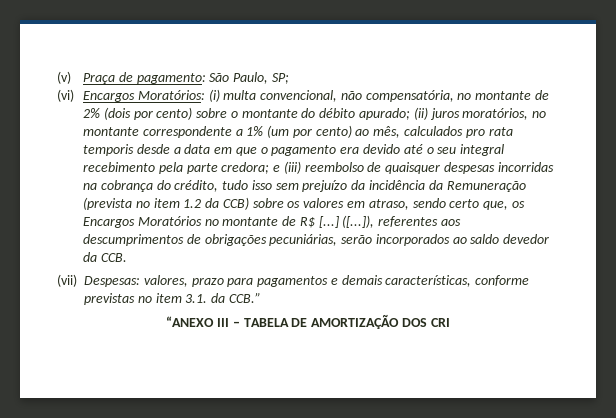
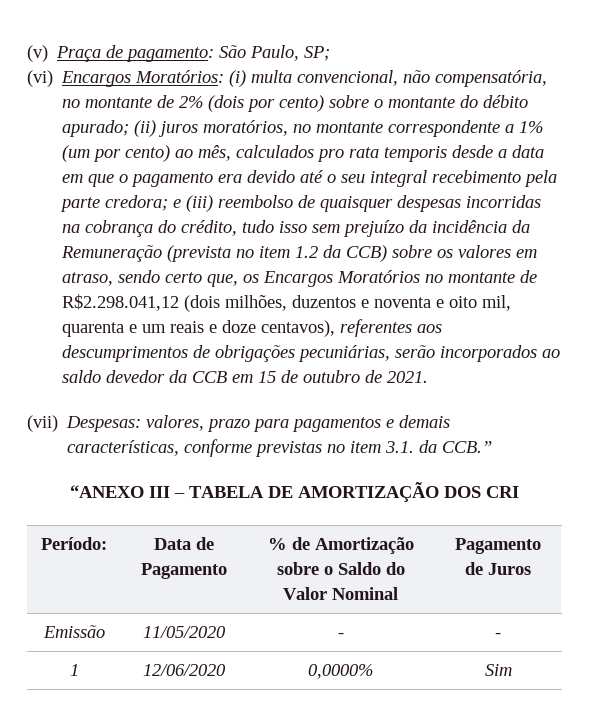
[299,215,375,228] R$ [...] ([...]), -> [62,294,512,312] [62,320,336,337] R$2.298.041,12 (dois milhões, duzentos e noventa e oito mil, quarenta e um reais e doze centavos),
[100,253,127,262] CCB. -> [192,370,429,383] CCB em 15 de outubro de 2021.
(450, 322) none -> [41,537,107,550] [153,537,214,550] [140,563,227,579] [267,537,414,554] [276,562,405,575] [283,587,398,600] [455,538,541,554] [465,562,531,575] [42,625,105,638] [142,626,226,638] [337,633,344,638] [495,633,501,638] [69,664,79,676] [142,664,226,676] [308,664,373,679] [484,664,512,676] // Período: | Data de Pagamento | % de Amortização sobre o Saldo do Valor Nominal | Pagamento de Juros // Emissão | 11/05/2020 | - | - // 1 | 12/06/2020 | 0,0000% | Sim

